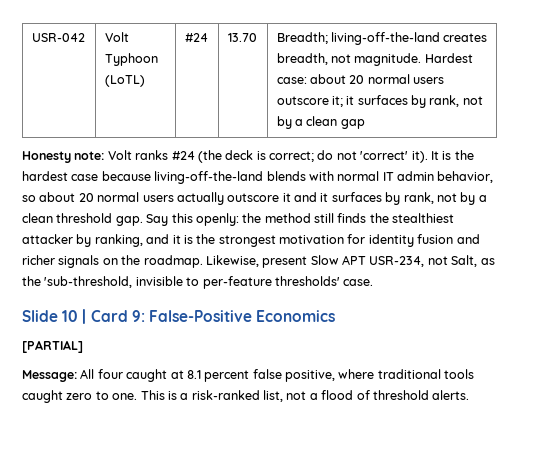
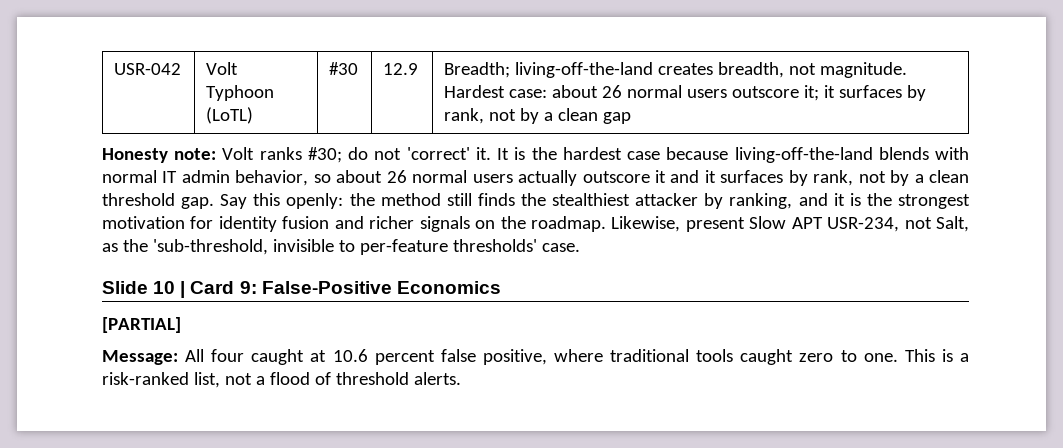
[184,33,208,42] [227,33,257,42] #24 | 13.70 -> [329,62,359,75] [383,63,419,75] #30 | 12.9
[349,75,365,84] 20 -> [602,85,623,98] 26
[171,150,314,163] #24 (the deck is correct; -> [307,147,342,163] #30;
[411,151,428,163] it). -> [475,147,491,160] it.
[78,193,94,202] 20 -> [386,170,407,183] 26
[186,370,201,379] 8.1 -> [332,349,368,362] 10.6

